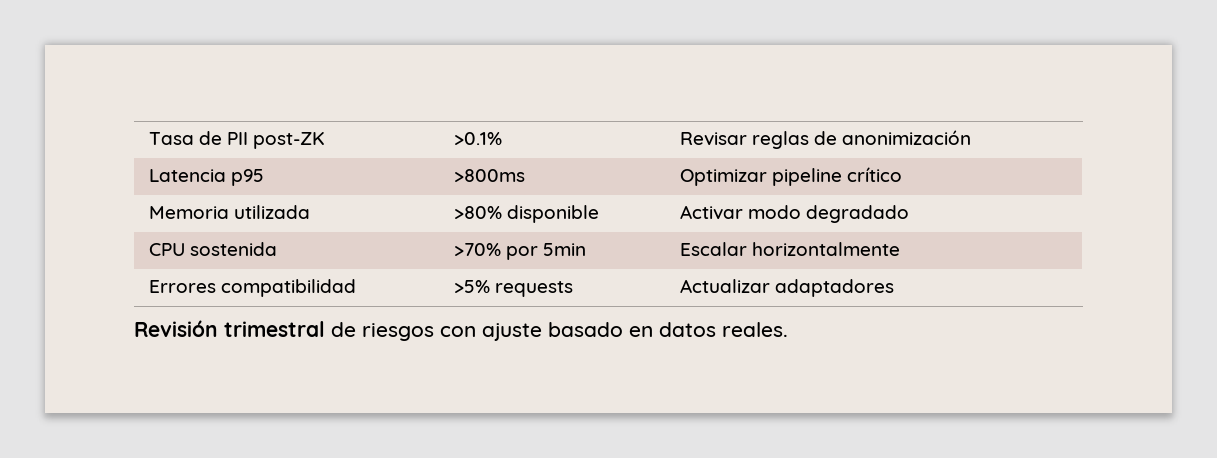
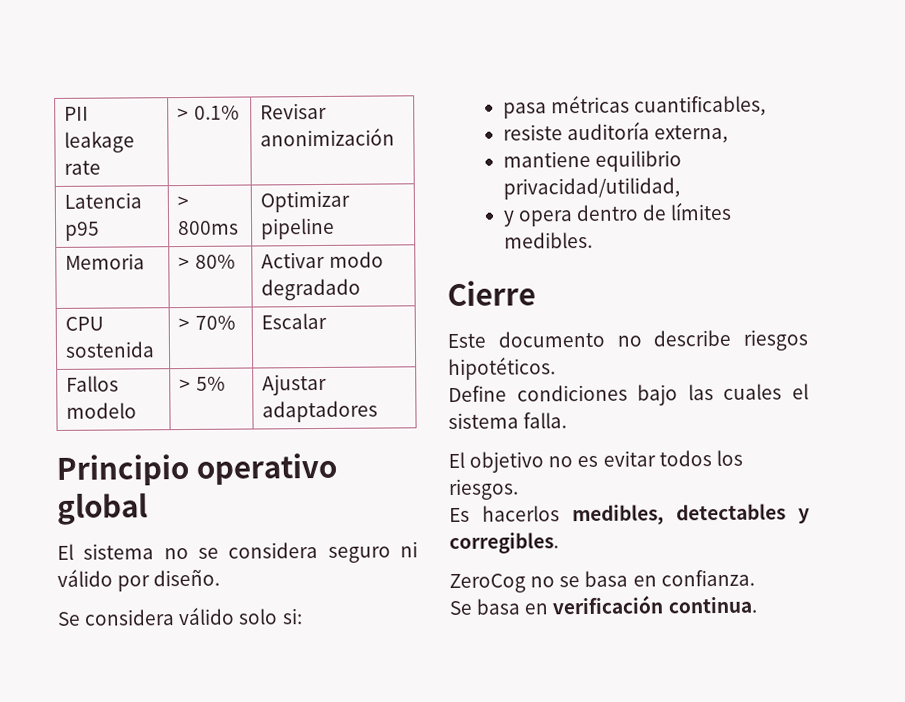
[148,131,326,149] [453,132,502,145] Tasa de PII post-ZK | >0.1% -> [64,106,90,121] [64,131,136,153] [64,160,102,175] [177,105,240,121] PII leakage rate | > 0.1%
[751,131,837,149] reglas de -> (328, 111) none
[453,169,525,182] >800ms -> [177,195,190,209] [178,220,240,236] > 800ms
[846,167,902,182] crítico -> (336, 228) none
[233,205,310,219] [453,205,599,223] utilizada | >80% disponible -> [178,254,236,270] | > 80%
[453,243,586,260] [679,242,900,256] [148,279,356,297] [453,280,573,297] [679,279,894,297] [134,320,788,341] >70% por 5min | Escalar horizontalmente // Errores compatibilidad | >5% requests | Actualizar adaptadores // Revisión trimestral de riesgos con ajuste basado en datos reales. -> [178,315,236,331] [261,312,328,330] [66,375,120,392] [66,402,138,419] [179,376,226,392] [262,373,328,396] [262,400,379,423] [56,452,337,486] [57,493,148,525] [57,541,418,563] [57,569,221,592] [57,607,303,626] [502,95,766,119] [502,121,728,144] [502,150,682,172] [502,177,680,200] [502,201,733,227] [503,231,593,249] [447,280,536,307] [447,329,809,351] [448,357,556,381] [448,383,809,406] [448,412,568,430] [448,449,743,473] [448,478,519,501] [449,503,810,526] [449,532,559,555] [449,569,755,594] [449,595,757,616] > 70% | Escalar // Fallos modelo | > 5% | Ajustar adaptadores // Principio operativo global // El sistema no se considera seguro ni válido por diseño. // Se considera válido solo si: // pasa métricas cuantificables, // resiste auditoría externa, // mantiene equilibrio privacidad/utilidad, // y opera dentro de límites medibles. // Cierre // Este documento no describe riesgos hipotéticos. // Define condiciones bajo las cuales el sistema falla. // El objetivo no es evitar todos los riesgos. // Es hacerlos medibles, detectables y corregibles. // ZeroCog no se basa en confianza. // Se basa en verificación continua.

